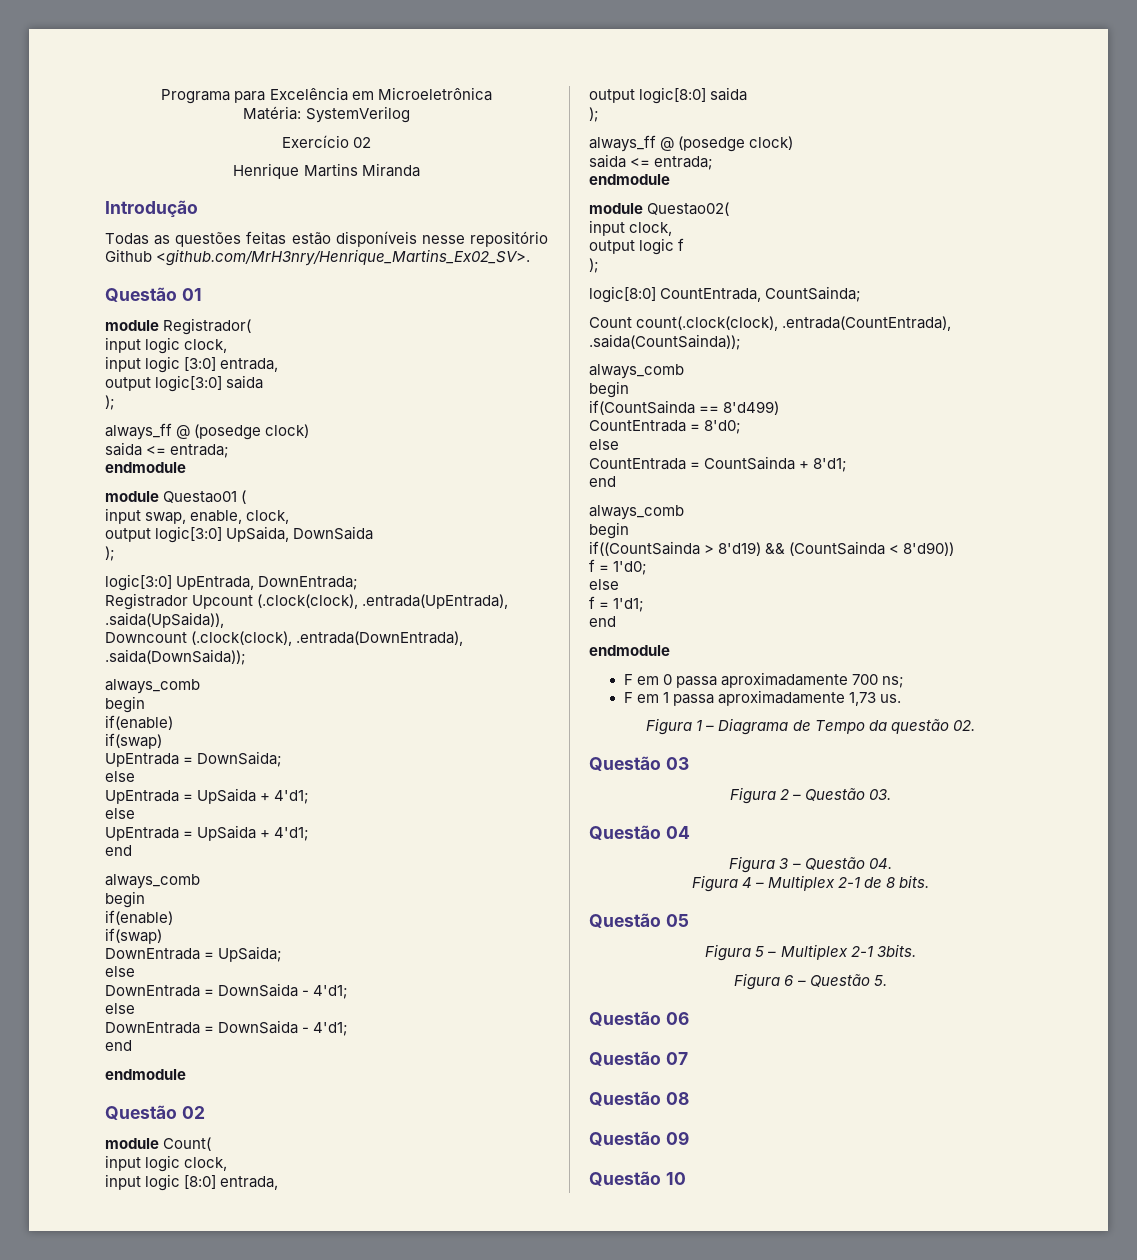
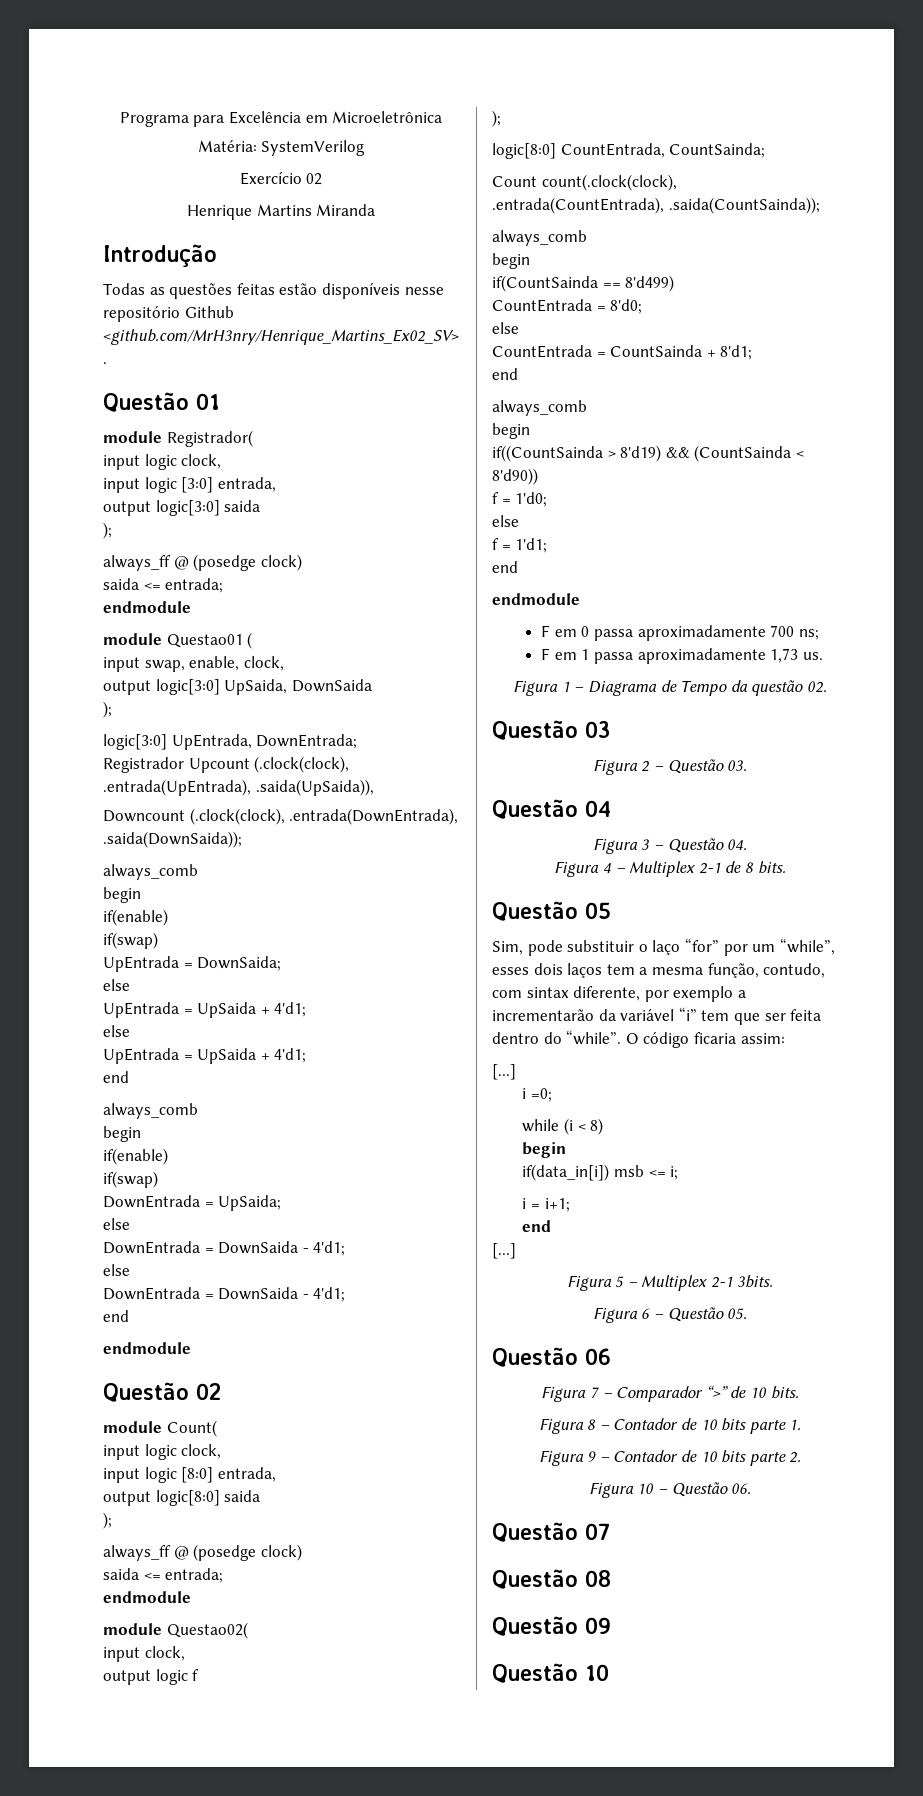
(689, 920) none -> [492,938,835,956] [492,963,826,978] [492,986,746,1002] [492,1007,822,1025] [492,1030,785,1048] [492,1064,516,1080] [522,1088,553,1102] [522,1118,604,1135] [522,1142,567,1158] [522,1164,679,1181] [522,1198,570,1212] [522,1220,552,1232] [492,1243,516,1259] // Sim, pode substituir o laço “for” por um “while”, esses dois laços tem a mesma função, contudo, com sintax diferente, por exemplo a incrementarão da variável “i” tem que ser feita dentro do “while”. O código ficaria assim: // [...] // i =0; // while (i < 8) // begin // if(data_in[i]) msb <= i; // i = i+1; // end // [...]
[873,975,887,986] 5. -> [727,1308,748,1320] 05.
(689, 1018) none -> [541,1385,799,1402] [538,1418,802,1434] [538,1450,802,1466] [588,1482,752,1498] // Figura 7 – Comparador “>” de 10 bits. // Figura 8 – Contador de 10 bits parte 1. // Figura 9 – Contador de 10 bits parte 2. // Figura 10 – Questão 06.

